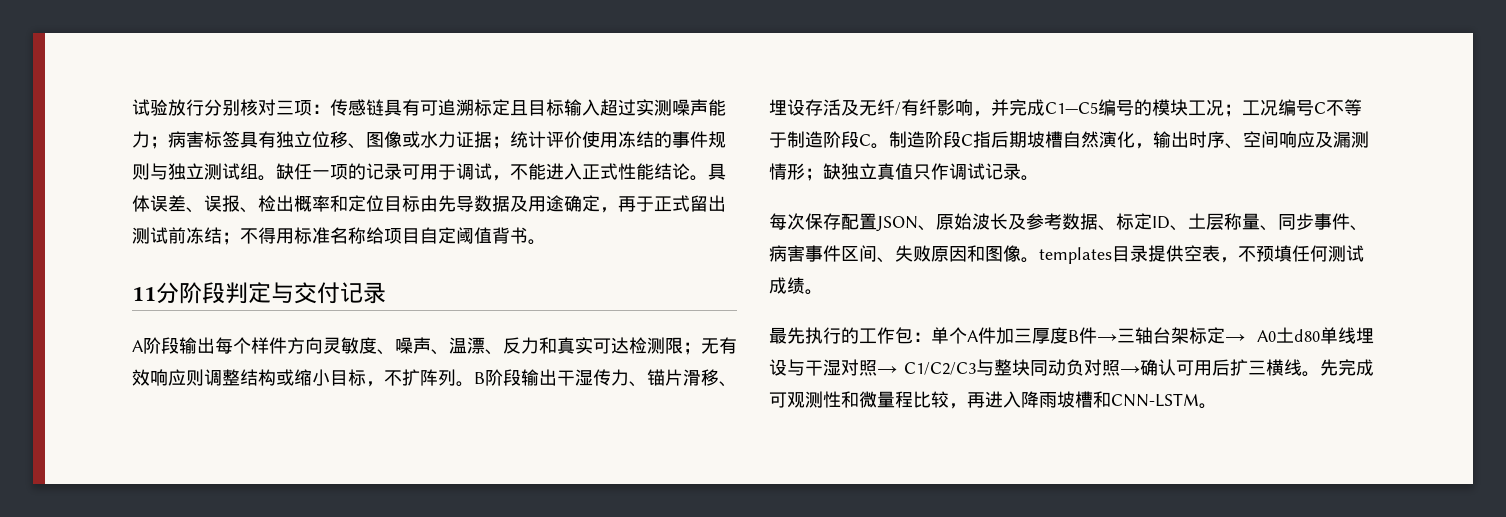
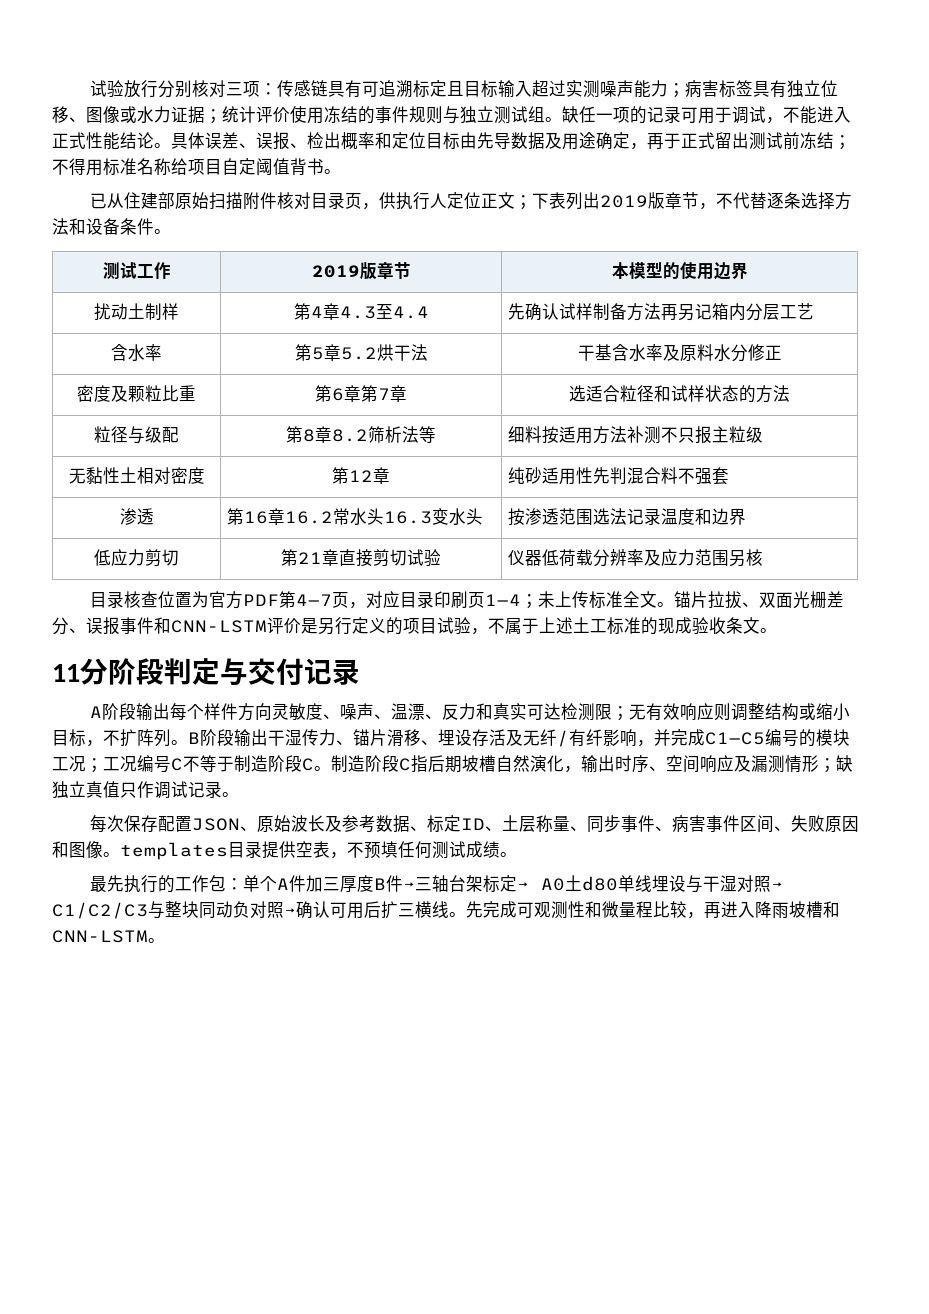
(546, 242) none -> [89,192,852,210] [52,218,171,235] [102,262,171,279] [311,262,411,280] [611,262,748,280] [94,303,179,320] [293,303,429,320] [507,303,814,321] [111,344,162,361] [294,344,428,361] [577,344,782,362] [77,385,196,402] [315,385,407,402] [569,385,791,403] [94,426,179,444] [286,426,436,443] [507,426,763,444] [68,467,205,484] [332,467,390,484] [507,467,729,485] [119,508,154,525] [226,508,483,525] [507,508,746,526] [94,549,179,567] [281,549,441,567] [507,549,763,567] [89,591,844,609] [52,617,777,635] // 已从住建部原始扫描附件核对目录页，供执行人定位正文；下表列出2019版章节，不代替逐条选择方法和设备条件。 // 测试工作 | 2019版章节 | 本模型的使用边界 // 扰动土制样 | 第4章4.3至4.4 | 先确认试样制备方法再另记箱内分层工艺 // 含水率 | 第5章5.2烘干法 | 干基含水率及原料水分修正 // 密度及颗粒比重 | 第6章第7章 | 选适合粒径和试样状态的方法 // 粒径与级配 | 第8章8.2筛析法等 | 细料按适用方法补测不只报主粒级 // 无黏性土相对密度 | 第12章 | 纯砂适用性先判混合料不强套 // 渗透 | 第16章16.2常水头16.3变水头 | 按渗透范围选法记录温度和边界 // 低应力剪切 | 第21章直接剪切试验 | 仪器低荷载分辨率及应力范围另核 // 目录核查位置为官方PDF第4—7页，对应目录印刷页1—4；未上传标准全文。锚片拉拔、双面光栅差分、误报事件和CNN-LSTM评价是另行定义的项目试验，不属于上述土工标准的现成验收条文。

